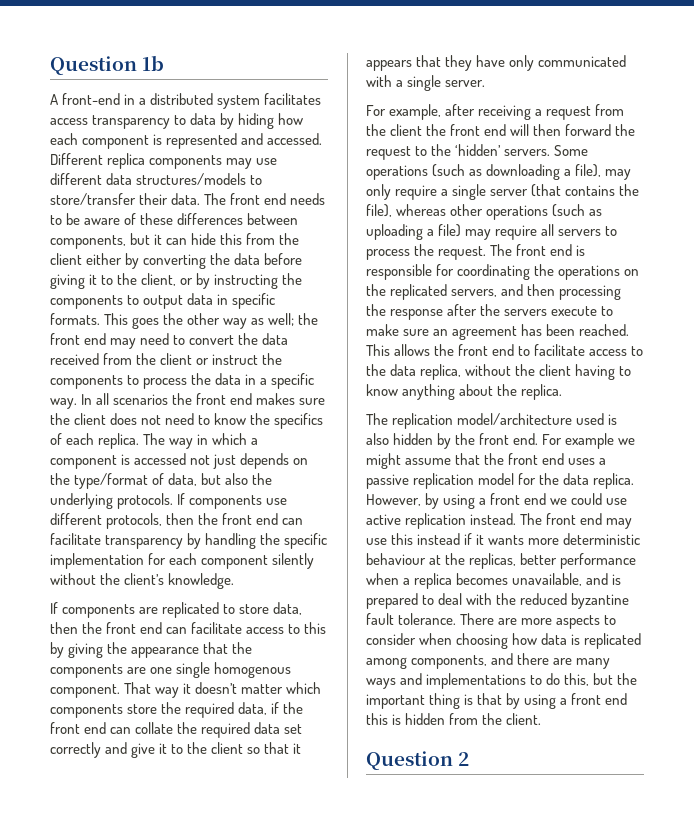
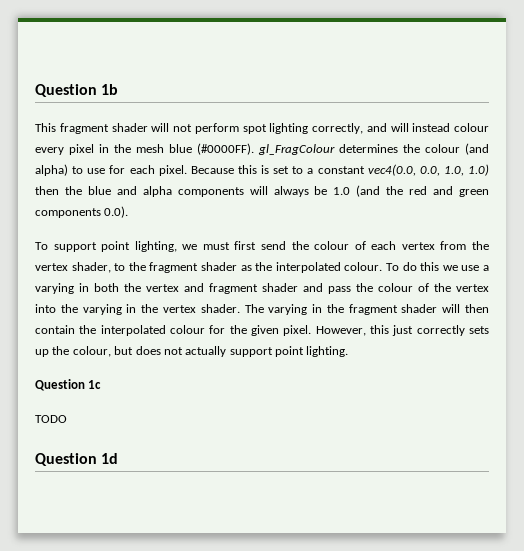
[50,93,322,109] [50,113,304,129] [50,133,323,149] [50,153,278,169] [50,173,263,185] [50,193,326,205] [50,213,299,225] [50,233,300,249] [50,253,303,269] [50,273,303,289] [50,293,276,309] [50,313,319,329] [50,333,289,349] [50,353,283,365] [50,373,315,389] [50,393,326,409] [50,413,324,429] [50,433,259,449] [50,453,309,469] [50,473,273,489] [50,493,288,509] [50,513,304,529] [50,533,328,549] [50,553,315,569] [50,573,235,589] [50,602,303,618] [50,622,327,634] [50,642,253,658] [50,662,292,678] [50,682,322,698] [50,702,304,718] [50,722,303,738] [50,742,302,758] [366,55,627,71] [366,75,486,91] [366,104,625,120] [366,124,636,136] [366,144,589,160] [366,164,632,180] [366,184,640,200] [366,204,603,220] [366,224,618,240] [366,244,586,260] [366,264,640,280] [366,284,622,300] [366,304,614,320] [366,324,630,340] [366,344,644,356] [366,364,632,380] [366,384,563,400] [366,413,618,429] [366,433,636,449] [366,453,607,469] [366,473,635,489] [366,493,628,509] [366,513,633,529] [366,533,641,545] [366,553,637,569] [366,573,622,589] [366,593,630,609] [366,613,617,629] [366,633,642,649] [366,653,611,669] [366,673,638,689] [366,693,628,709] [366,713,542,725] [366,751,470,770] A front-end in a distributed system facilitates access transparency to data by hiding how each component is represented and accessed. Different replica components may use different data structures/models to store/transfer their data. The front end needs to be aware of these differences between components, but it can hide this from the client either by converting the data before giving it to the client, or by instructing the components to output data in specific formats. This goes the other way as well; the front end may need to convert the data received from the client or instruct the components to process the data in a specific way. In all scenarios the front end makes sure the client does not need to know the specifics of each replica. The way in which a component is accessed not just depends on the type/format of data, but also the underlying protocols. If components use different protocols, then the front end can facilitate transparency by handling the specific implementation for each component silently without the client’s knowledge. // If components are replicated to store data, then the front end can facilitate access to this by giving the appearance that the components are one single homogenous component. That way it doesn’t matter which components store the required data, if the front end can collate the required data set correctly and give it to the client so that it appears that they have only communicated with a single server. // For example, after receiving a request from the client the front end will then forward the request to the ‘hidden’ servers. Some operations (such as downloading a file), may only require a single server (that contains the file), whereas other operations (such as uploading a file) may require all servers to process the request. The front end is responsible for coordinating the operations on the replicated servers, and then processing the response after the servers execute to make sure an agreement has been reached. This allows the front end to facilitate access to the data replica, without the client having to know anything about the replica. // The replication model/architecture used is also hidden by the front end. For example we might assume that the front end uses a passive replication model for the data replica. However, by using a front end we could use active replication instead. The front end may use this instead if it wants more deterministic behaviour at the replicas, better performance when a replica becomes unavailable, and is prepared to deal with the reduced byzantine fault tolerance. There are more aspects to consider when choosing how data is replicated among components, and there are many ways and implementations to do this, but the important thing is that by using a front end this is hidden from the client. // Question 2 -> [35,123,489,134] [35,143,489,155] [35,164,489,176] [35,185,490,197] [35,206,129,218] [35,241,489,252] [35,262,490,273] [35,283,489,294] [35,304,489,315] [35,325,489,336] [35,346,349,357] [35,379,102,391] [35,415,67,423] [35,453,119,466] This fragment shader will not perform spot lighting correctly, and will instead colour every pixel in the mesh blue (#0000FF). gl_FragColour determines the colour (and alpha) to use for each pixel. Because this is set to a constant vec4(0.0, 0.0, 1.0, 1.0) then the blue and alpha components will always be 1.0 (and the red and green components 0.0). // To support point lighting, we must first send the colour of each vertex from the vertex shader, to the fragment shader as the interpolated colour. To do this we use a varying in both the vertex and fragment shader and pass the colour of the vertex into the varying in the vertex shader. The varying in the fragment shader will then contain the interpolated colour for the given pixel. However, this just correctly sets up the colour, but does not actually support point lighting. // Question 1c // TODO // Question 1d

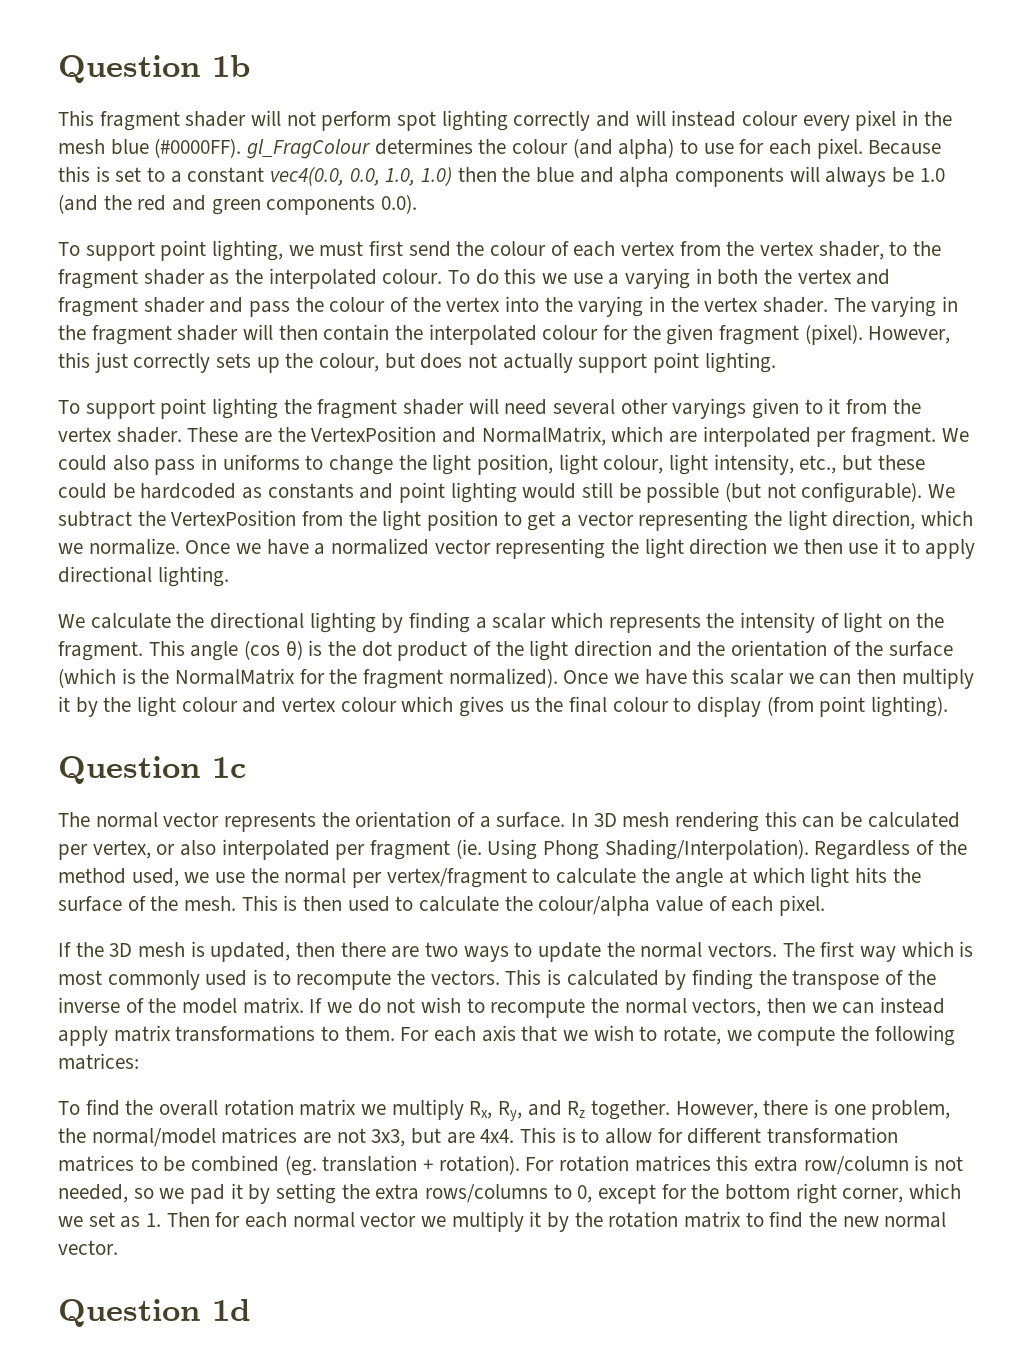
[312,123,363,134] correctly, -> [513,111,591,131] correctly
[283,325,312,336] pixel. -> [719,324,863,345] fragment (pixel).
[35,379,102,391] [35,415,67,423] Question 1c // TODO -> [58,398,921,419] [58,426,969,447] [58,454,925,475] [58,482,956,503] [58,510,974,531] [58,538,976,559] [58,566,229,587] [58,612,944,633] [58,640,954,661] [58,668,974,689] [58,696,949,717] [58,756,246,784] [58,811,960,832] [58,839,967,860] [58,867,921,888] [58,895,826,916] [58,941,974,962] [58,969,936,990] [58,997,946,1018] [58,1025,955,1046] [58,1053,139,1070] [58,1099,951,1121] [58,1127,899,1147] [58,1155,964,1176] [58,1183,962,1204] [58,1211,947,1232] [58,1240,118,1255] To support point lighting the fragment shader will need several other varyings given to it from the vertex shader. These are the VertexPosition and NormalMatrix, which are interpolated per fragment. We could also pass in uniforms to change the light position, light colour, light intensity, etc., but these could be hardcoded as constants and point lighting would still be possible (but not configurable). We subtract the VertexPosition from the light position to get a vector representing the light direction, which we normalize. Once we have a normalized vector representing the light direction we then use it to apply directional lighting. // We calculate the directional lighting by finding a scalar which represents the intensity of light on the fragment. This angle (cos θ) is the dot product of the light direction and the orientation of the surface (which is the NormalMatrix for the fragment normalized). Once we have this scalar we can then multiply it by the light colour and vertex colour which gives us the final colour to display (from point lighting). // Question 1c // The normal vector represents the orientation of a surface. In 3D mesh rendering this can be calculated per vertex, or also interpolated per fragment (ie. Using Phong Shading/Interpolation). Regardless of the method used, we use the normal per vertex/fragment to calculate the angle at which light hits the surface of the mesh. This is then used to calculate the colour/alpha value of each pixel. // If the 3D mesh is updated, then there are two ways to update the normal vectors. The first way which is most commonly used is to recompute the vectors. This is calculated by finding the transpose of the inverse of the model matrix. If we do not wish to recompute the normal vectors, then we can instead apply matrix transformations to them. For each axis that we wish to rotate, we compute the following matrices: // To find the overall rotation matrix we multiply Rx, Ry, and Rz together. However, there is one problem, the normal/model matrices are not 3x3, but are 4x4. This is to allow for different transformation matrices to be combined (eg. translation + rotation). For rotation matrices this extra row/column is not needed, so we pad it by setting the extra rows/columns to 0, except for the bottom right corner, which we set as 1. Then for each normal vector we multiply it by the rotation matrix to find the new normal vector.

